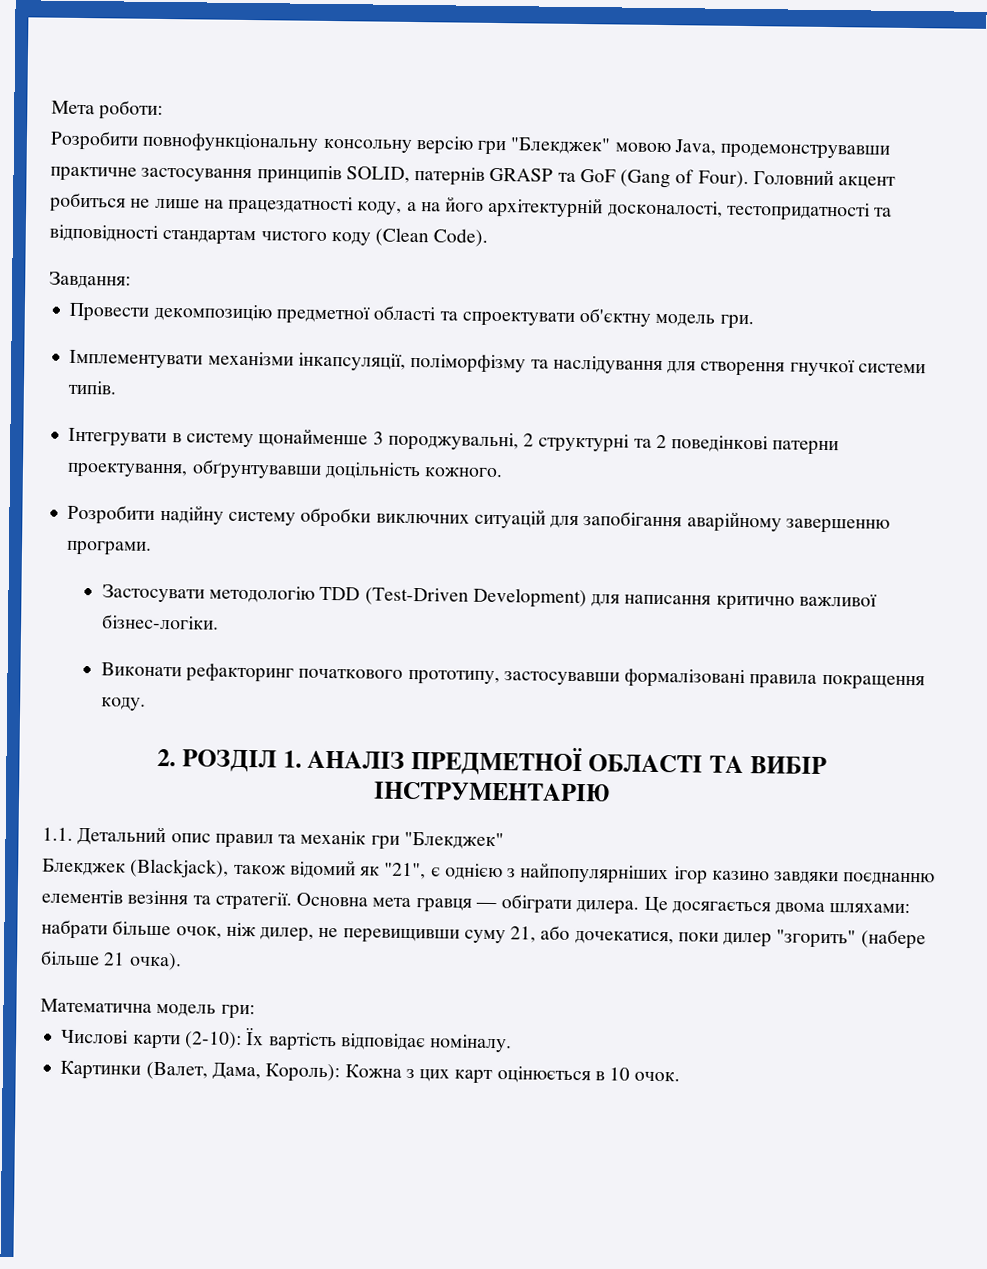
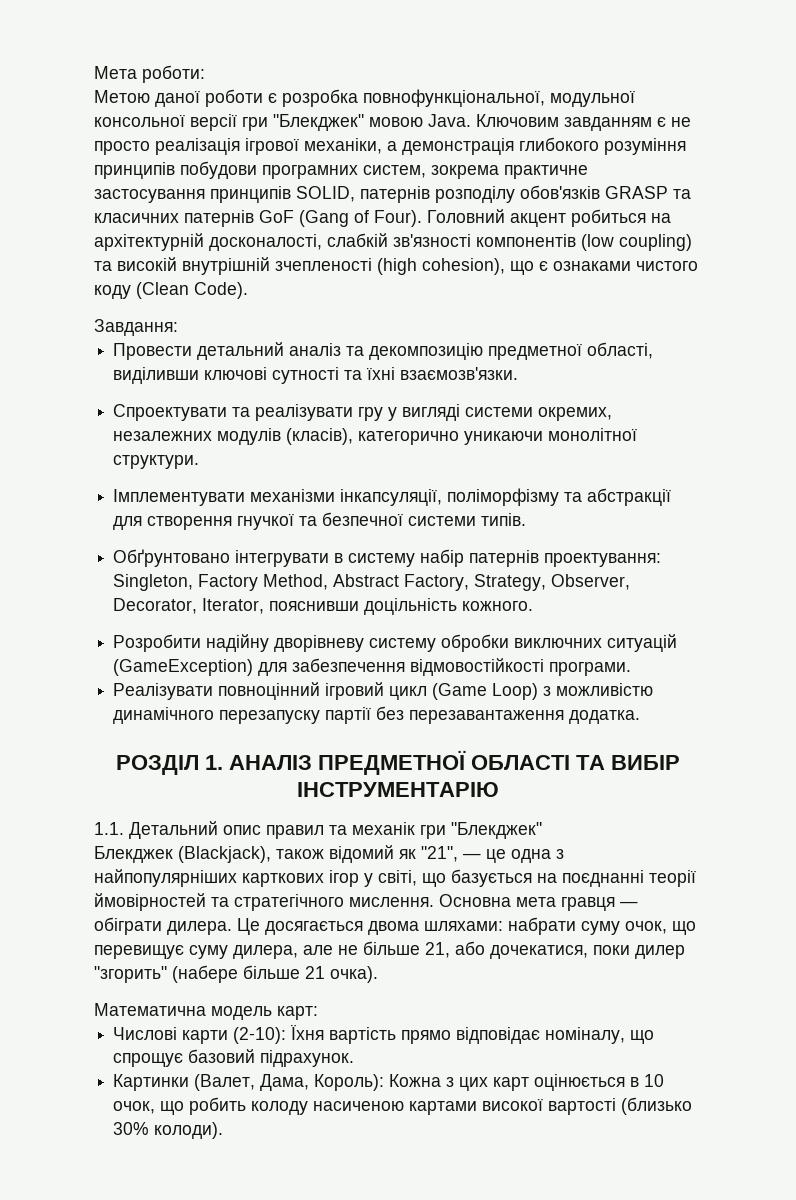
[50,130,891,160] Розробити повнофункціональну консольну версію гри "Блекджек" мовою Java, продемонструвавши -> [94,89,635,107] [94,114,691,131] [94,137,686,155] [94,161,499,179] Метою даної роботи є розробка повнофункціональної, модульної консольної версії гри "Блекджек" мовою Java. Ключовим завданням є не просто реалізація ігрової механіки, а демонстрація глибокого розуміння принципів побудови програмних систем, зокрема
[489,167,576,182] GRASP та -> [435,185,691,203] [94,210,254,227] розподілу обов'язків GRASP та класичних патернів
[130,195,893,222] [49,224,257,246] не лише на працездатності коду, а на його архітектурній досконалості, тестопридатності та відповідності стандартам -> [651,213,671,223] [94,233,692,251] [94,257,631,275] на архітектурній досконалості, слабкій зв'язності компонентів (low coupling) та високій внутрішній зчепленості (high cohesion), що є ознаками
[153,303,754,330] декомпозицію предметної області та спроектувати об'єктну модель гри. -> [197,342,654,360] [113,367,519,384] [113,404,613,421] [113,428,638,445] [113,455,200,469] детальний аналіз та декомпозицію предметної області, виділивши ключові сутності та їхні взаємозв'язки. // Спроектувати та реалізувати гру у вигляді системи окремих, незалежних модулів (класів), категорично уникаючи монолітної структури.
[552,355,663,375] наслідування -> [587,488,672,506] абстракції
(855, 368) none -> [299,512,404,526] та безпечної
[68,427,840,456] [67,459,322,480] Інтегрувати в систему щонайменше 3 породжувальні, 2 структурні та 2 поведінкові патерни проектування, обґрунтувавши -> [113,549,662,567] [113,574,631,591] [113,598,360,614] Обґрунтовано інтегрувати в систему набір патернів проектування: Singleton, Factory Method, Abstract Factory, Strategy, Observer, Decorator, Iterator, пояснивши
(224, 514) none -> [274,635,365,652] дворівневу
[550,511,890,534] [66,540,153,556] [101,584,877,611] [101,614,219,630] [100,662,925,691] [100,697,146,711] [157,748,177,767] для запобігання аварійному завершенню програми. // Застосувати методологію TDD (Test-Driven Development) для написання критично важливої бізнес-логіки. // Виконати рефакторинг початкового прототипу, застосувавши формалізовані правила покращення коду. // 2. -> [113,658,632,676] [113,682,654,700] [113,706,641,724] (GameException) для забезпечення відмовостійкості програми. // Реалізувати повноцінний ігровий цикл (Game Loop) з можливістю динамічного перезапуску партії без перезавантаження додатка. //
[430,862,936,886] [41,889,292,911] є однією з найпопулярніших ігор казино завдяки поєднанню елементів везіння та стратегії. -> [463,849,564,863] [94,869,696,887] [94,893,434,911] — це одна з найпопулярніших карткових ігор у світі, що базується на поєднанні теорії ймовірностей та стратегічного мислення.
[112,920,506,944] більше очок, ніж дилер, не перевищивши суму -> [581,921,696,935] [94,941,420,959] суму очок, що перевищує суму дилера, але не більше
[220,1004,255,1020] гри: -> [277,1006,318,1020] карт:
[246,1028,513,1053] Їх вартість відповідає номіналу. -> [291,1024,655,1044] [113,1049,355,1067] Їхня вартість прямо відповідає номіналу, що спрощує базовий підрахунок.
[634,1071,681,1082] очок. -> [113,1097,693,1115] [113,1122,224,1139] очок, що робить колоду насиченою картами високої вартості (близько 30% колоди).

